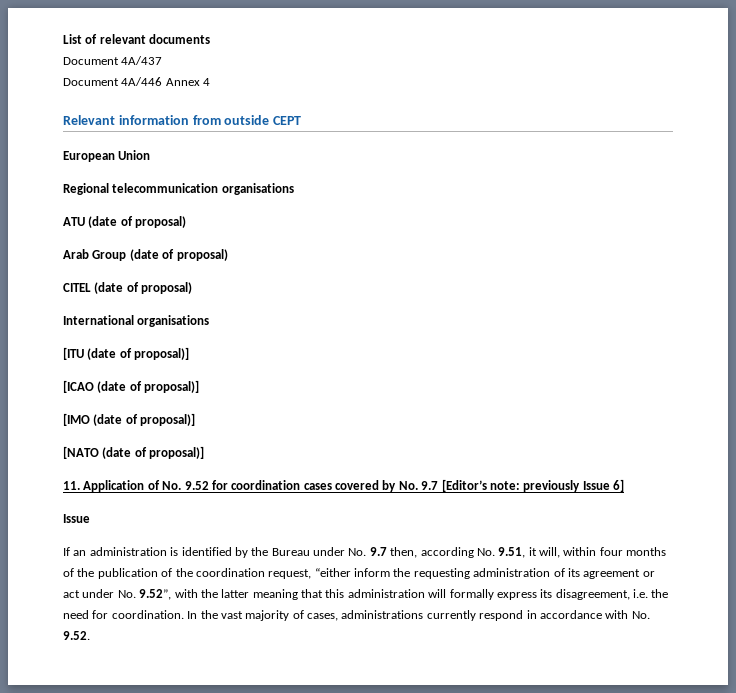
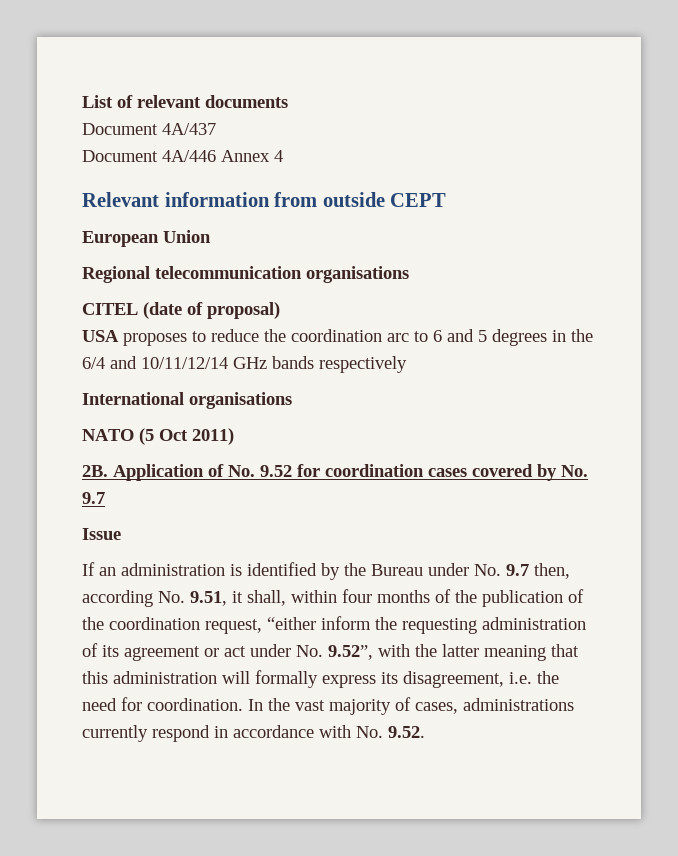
[63,216,187,228] [63,249,228,261] [63,282,193,294] [63,315,210,327] [63,347,190,360] [63,380,200,393] [63,413,196,426] [63,446,205,459] [63,481,80,490] ATU (date of proposal) // Arab Group (date of proposal) // CITEL (date of proposal) // International organisations // [ITU (date of proposal)] // [ICAO (date of proposal)] // [IMO (date of proposal)] // [NATO (date of proposal)] // 11. -> [82,302,280,319] [82,329,593,346] [82,356,407,373] [82,392,292,409] [82,428,234,445] [82,465,108,477] CITEL (date of proposal) // USA proposes to reduce the coordination arc to 6 and 5 degrees in the 6/4 and 10/11/12/14 GHz bands respectively // International organisations // NATO (5 Oct 2011) // 2B.
[441,479,624,492] [Editor’s note: previously Issue 6] -> (105, 498) none
[539,547,560,558] will, -> [247,590,286,606] shall,

